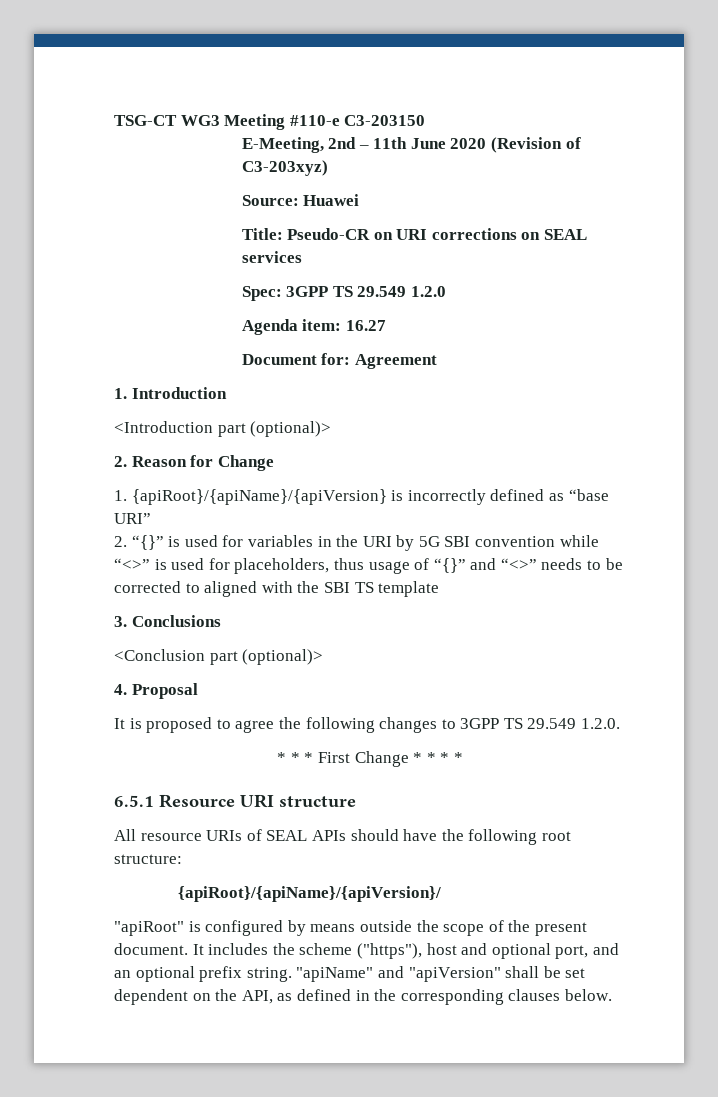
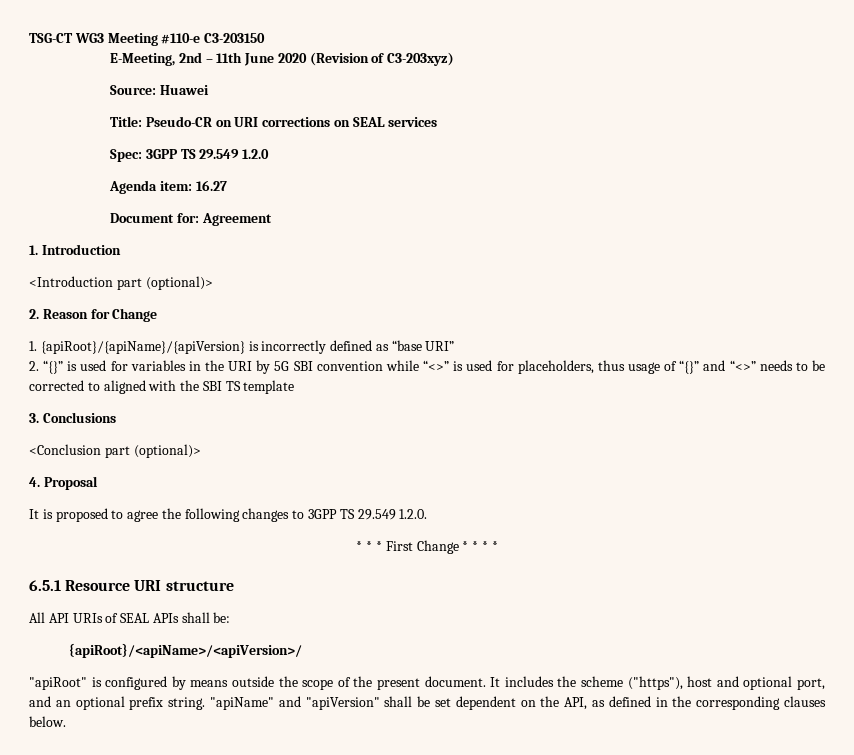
[140,833,202,841] resource -> [48,613,69,623] API
[350,829,571,845] [114,854,182,864] [177,886,441,902] should have the following root structure: // {apiRoot}/{apiName}/{apiVersion}/ -> [181,612,231,623] [69,643,303,658] shall be: // {apiRoot}/<apiName>/<apiVersion>/

